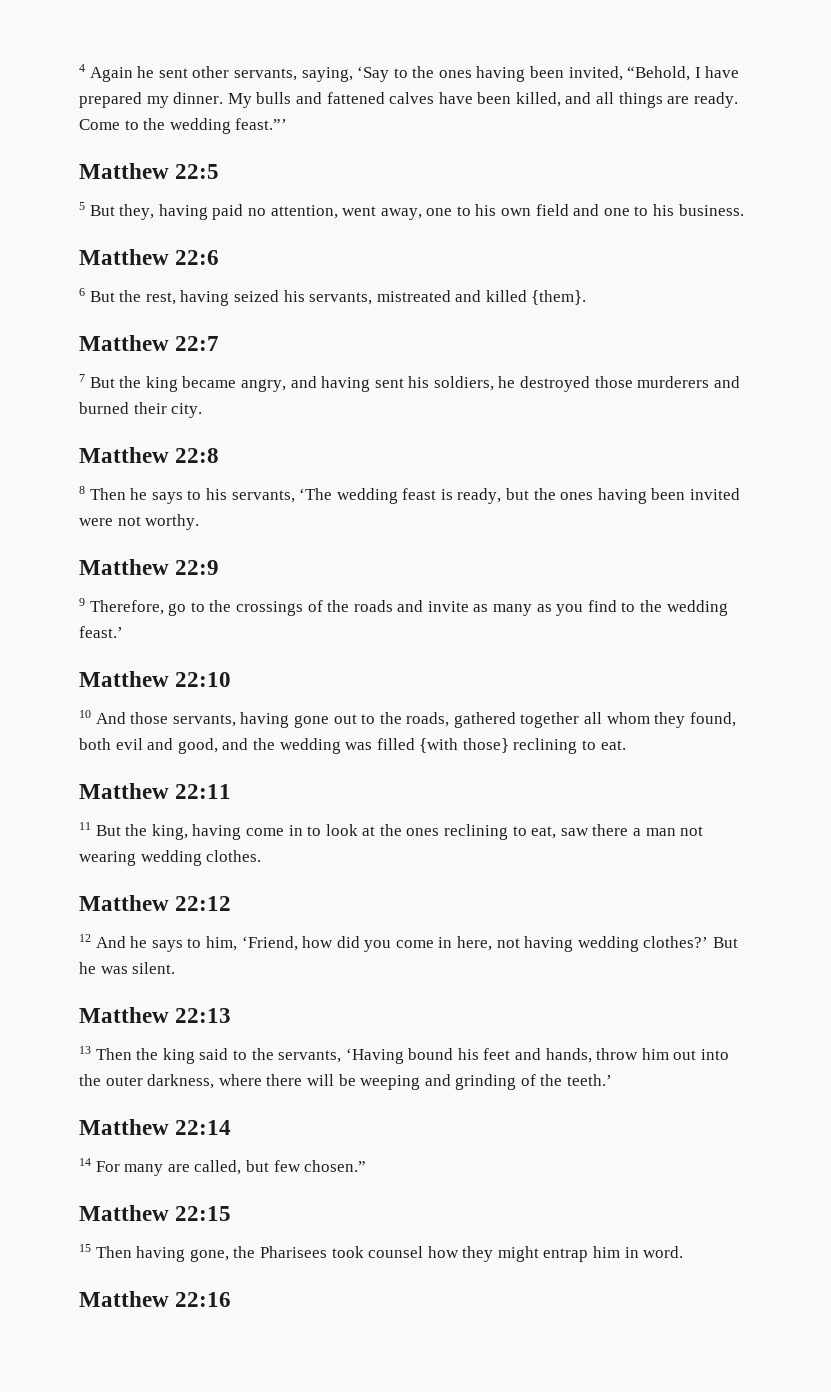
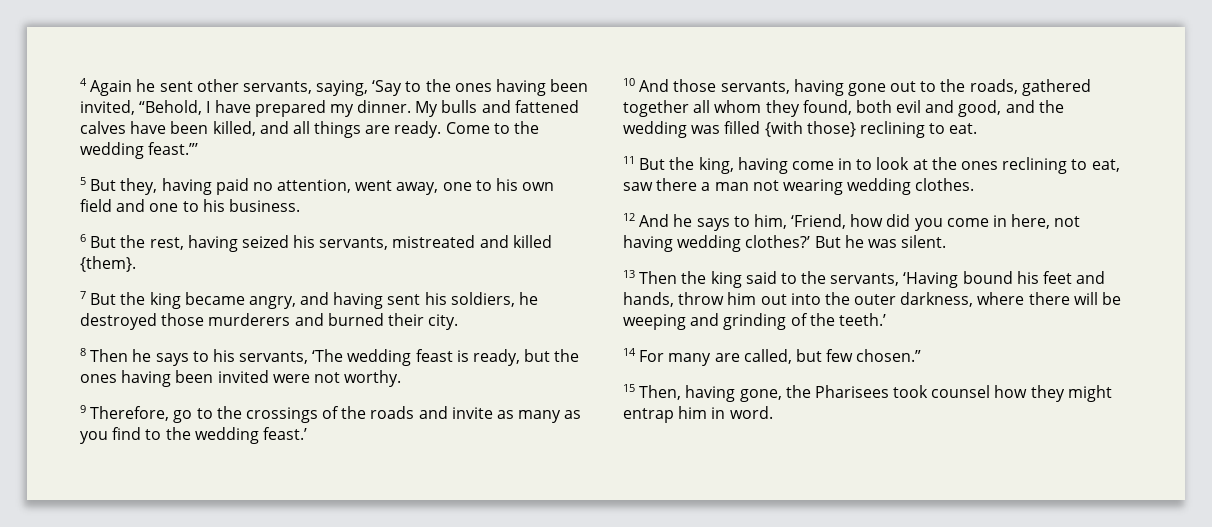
[79,163,220,179] // Matthew 22:5 -> (199, 148) none
[79,249,220,265] // Matthew 22:6 -> (300, 205) none
[79,335,220,351] // Matthew 22:7 -> (136, 264) none
[79,447,220,463] // Matthew 22:8 -> (459, 322) none
[79,559,220,575] // Matthew 22:9 -> (402, 378) none
[79,671,232,687] // Matthew 22:10 -> (307, 433) none
[79,783,232,799] // Matthew 22:11 -> (978, 128) none
[79,895,232,911] // Matthew 22:12 -> (975, 184) none
[79,1007,232,1023] // Matthew 22:13 -> (947, 241) none
[79,1119,232,1135] // Matthew 22:14 -> (886, 319) none
[79,1205,232,1221] // Matthew 22:15 -> (922, 355) none
[95,1246,132,1258] Then -> [639,385,682,400] Then,
[79,1291,232,1307] // Matthew 22:16 -> (773, 412) none

